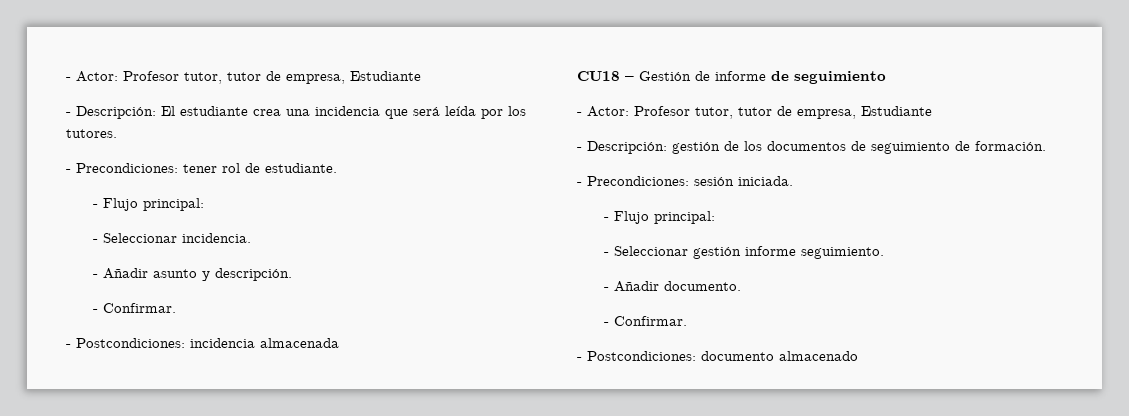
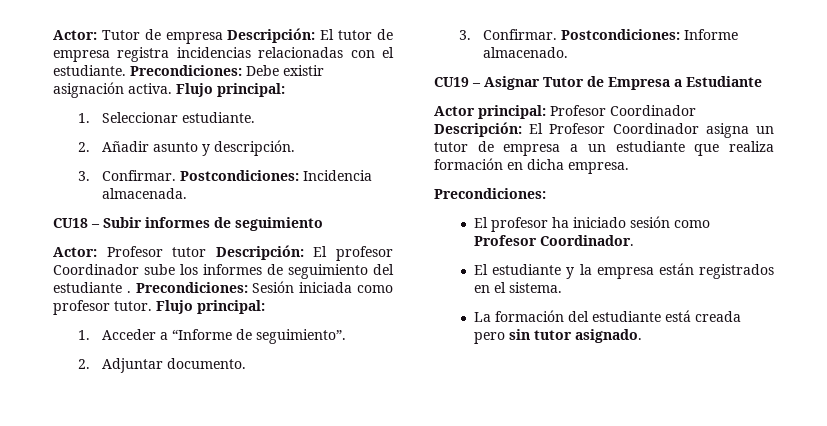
[66,71,421,84] [66,106,526,119] [66,129,117,138] [66,163,337,173] [93,198,205,211] [93,233,252,243] [93,274,99,278] - Actor: Profesor tutor, tutor de empresa, Estudiante // - Descripción: El estudiante crea una incidencia que será leída por los tutores. // - Precondiciones: tener rol de estudiante. // - Flujo principal: // - Seleccionar incidencia. // - -> [53,28,393,44] [53,47,394,62] [53,65,324,76] [53,82,285,98] [77,112,256,123] [77,142,90,152] Actor: Tutor de empresa Descripción: El tutor de empresa registra incidencias relacionadas con el estudiante. Precondiciones: Debe existir asignación activa. Flujo principal: // 1. Seleccionar estudiante. // 2.
[93,303,177,313] [66,338,339,348] - Confirmar. // - Postcondiciones: incidencia almacenada -> [77,170,373,181] [102,188,188,199] 3. Confirmar. Postcondiciones: Incidencia almacenada.
[639,71,766,81] Gestión de informe -> [103,217,210,228] Subir informes
[577,106,932,119] [577,141,1046,154] [577,176,793,186] [604,211,716,224] [604,246,885,259] [604,281,742,292] [604,316,688,326] [577,351,858,361] - Actor: Profesor tutor, tutor de empresa, Estudiante // - Descripción: gestión de los documentos de seguimiento de formación. // - Precondiciones: sesión iniciada. // - Flujo principal: // - Seleccionar gestión informe seguimiento. // - Añadir documento. // - Confirmar. // - Postcondiciones: documento almacenado -> [53,245,393,261] [53,264,394,279] [53,281,394,293] [53,300,265,315] [77,329,347,344] [77,358,247,373] [458,29,739,40] [483,47,569,58] [434,76,762,90] [434,105,696,119] [434,122,774,138] [434,141,774,156] [434,158,629,174] [434,188,546,199] [474,216,711,232] [474,235,635,246] [474,263,774,279] [474,282,563,293] [474,310,742,322] [474,329,643,344] Actor: Profesor tutor Descripción: El profesor Coordinador sube los informes de seguimiento del estudiante . Precondiciones: Sesión iniciada como profesor tutor. Flujo principal: // 1. Acceder a “Informe de seguimiento”. // 2. Adjuntar documento. // 3. Confirmar. Postcondiciones: Informe almacenado. // CU19 – Asignar Tutor de Empresa a Estudiante // Actor principal: Profesor Coordinador Descripción: El Profesor Coordinador asigna un tutor de empresa a un estudiante que realiza formación en dicha empresa. // Precondiciones: // El profesor ha iniciado sesión como Profesor Coordinador. // El estudiante y la empresa están registrados en el sistema. // La formación del estudiante está creada pero sin tutor asignado.

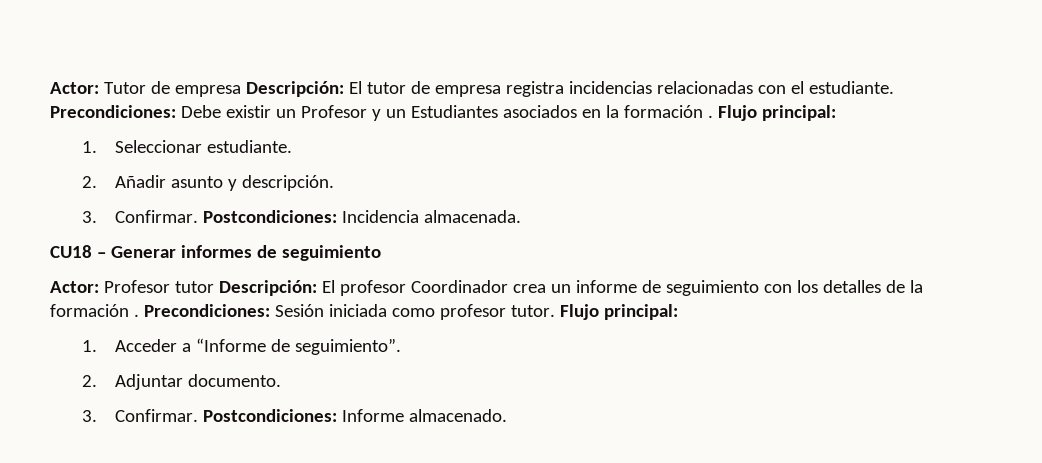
[53,82,172,98] asignación activa. -> [275,105,713,121] un Profesor y un Estudiantes asociados en la formación .
[103,217,142,228] Subir -> [110,246,176,258] Generar
[144,264,394,279] [53,282,122,293] sube los informes de seguimiento del estudiante -> [512,280,923,296] [50,304,129,317] crea un informe de seguimiento con los detalles de la formación
[434,76,762,90] [434,105,696,119] [434,122,774,138] [434,141,774,156] [434,158,629,174] [434,188,546,199] [474,216,711,232] [474,235,635,246] [474,263,774,279] [474,282,563,293] [474,310,742,322] [474,329,643,344] // CU19 – Asignar Tutor de Empresa a Estudiante // Actor principal: Profesor Coordinador Descripción: El Profesor Coordinador asigna un tutor de empresa a un estudiante que realiza formación en dicha empresa. // Precondiciones: // El profesor ha iniciado sesión como Profesor Coordinador. // El estudiante y la empresa están registrados en el sistema. // La formación del estudiante está creada pero sin tutor asignado. -> (507, 415) none

